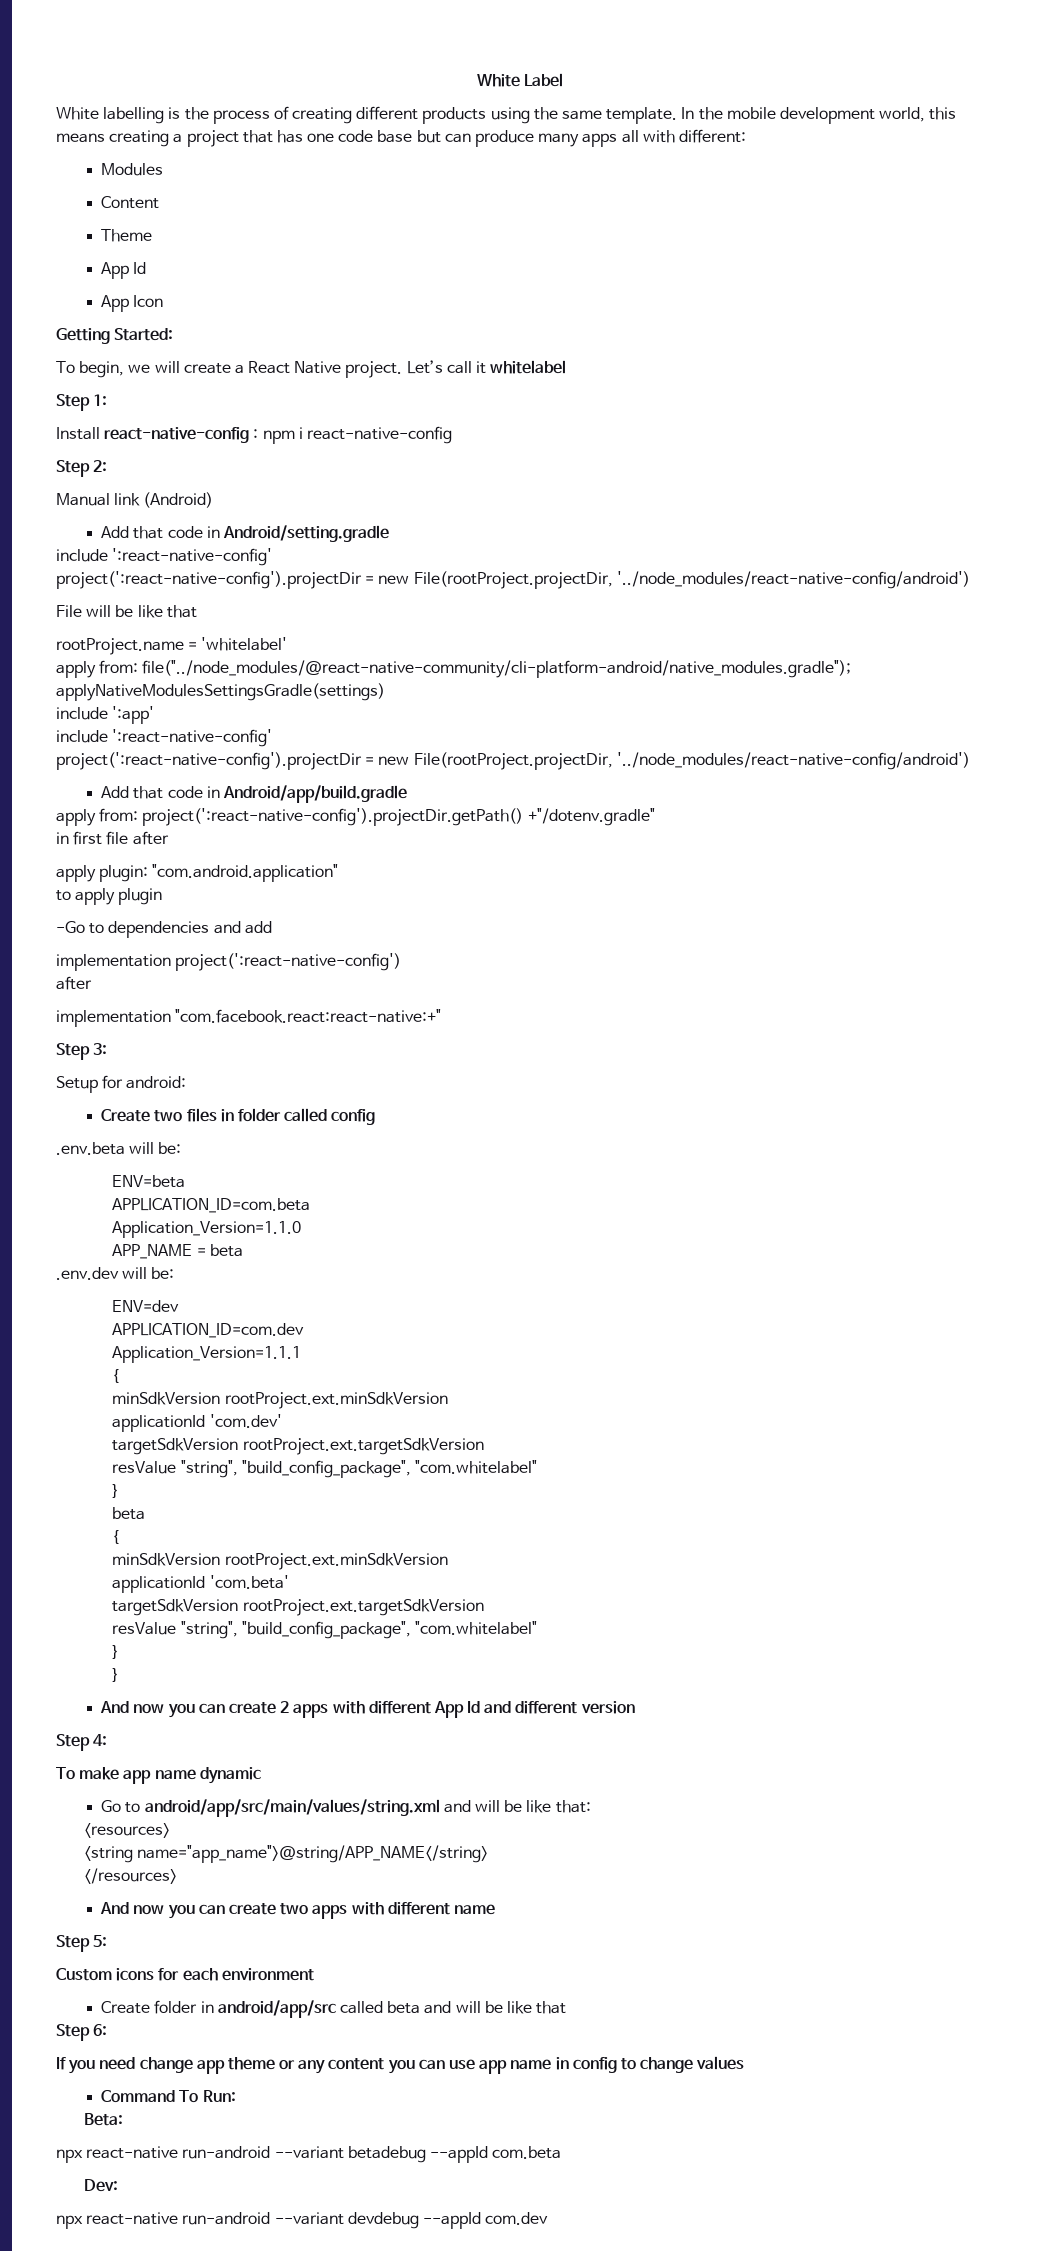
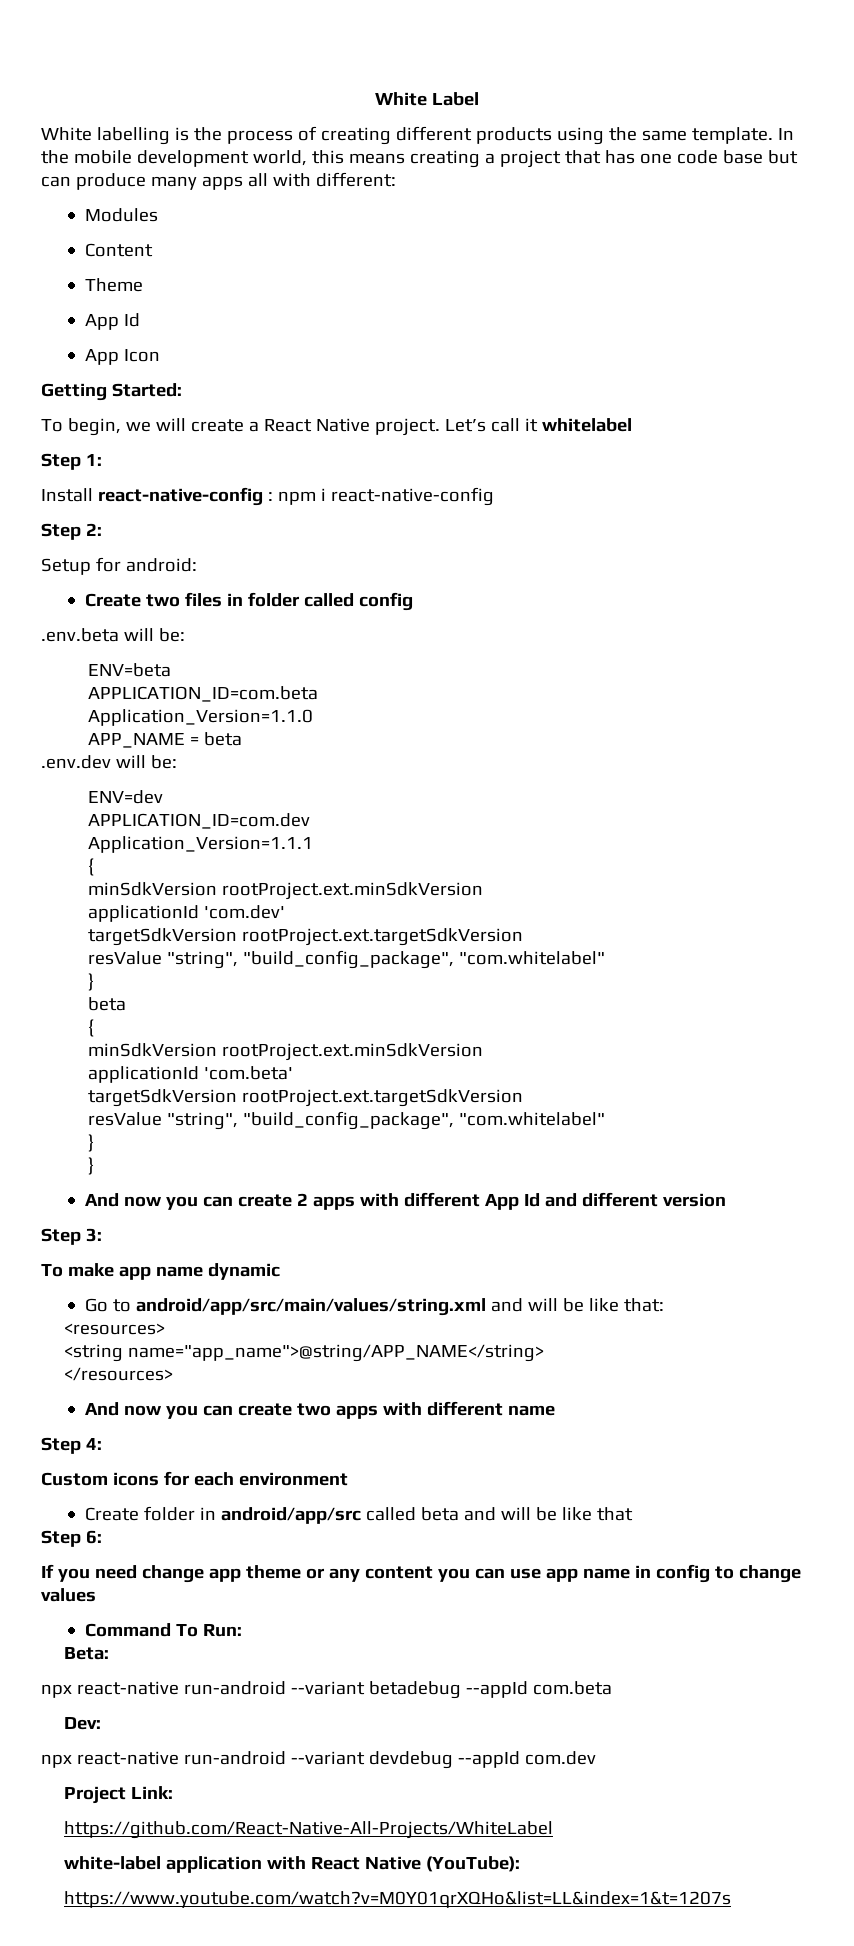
[56,492,214,508] [101,525,390,542] [56,548,273,566] [56,571,970,589] [56,605,197,618] [56,637,288,655] [56,660,852,678] [56,683,385,701] [56,706,155,724] [56,729,273,747] [56,752,970,770] [101,785,408,803] [56,808,655,826] [56,831,169,845] [56,864,339,882] [56,888,163,905] [56,921,272,938] [56,953,402,971] [56,976,92,990] [56,1009,442,1027] [56,1043,108,1060] // Manual link (Android) // Add that code in Android/setting.gradle // include ':react-native-config' // project(':react-native-config').projectDir = new File(rootProject.projectDir, '../node_modules/react-native-config/android') // File will be like that // rootProject.name = 'whitelabel' // apply from: file("../node_modules/@react-native-community/cli-platform-android/native_modules.gradle"); applyNativeModulesSettingsGradle(settings) // include ':app' // include ':react-native-config' // project(':react-native-config').projectDir = new File(rootProject.projectDir, '../node_modules/react-native-config/android') // Add that code in Android/app/build.gradle // apply from: project(':react-native-config').projectDir.getPath() +"/dotenv.gradle" // in first file after // apply plugin: "com.android.application" // to apply plugin // -Go to dependencies and add // implementation project(':react-native-config') // after // implementation "com.facebook.react:react-native:+" // Step 3: -> (102, 529) none
[93,1734,108,1746] 4: -> [85,1228,102,1242] 3:
[93,1935,108,1947] 5: -> [85,1438,102,1450] 4:
(549, 2218) none -> [64,1786,174,1804] [64,1821,554,1839] [64,1856,521,1873] [64,1891,732,1908] // Project Link: // https://github.com/React-Native-All-Projects/WhiteLabel // white-label application with React Native (YouTube): // https://www.youtube.com/watch?v=M0Y01qrXQHo&list=LL&index=1&t=1207s

